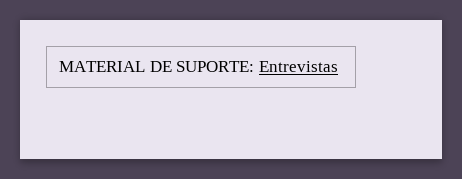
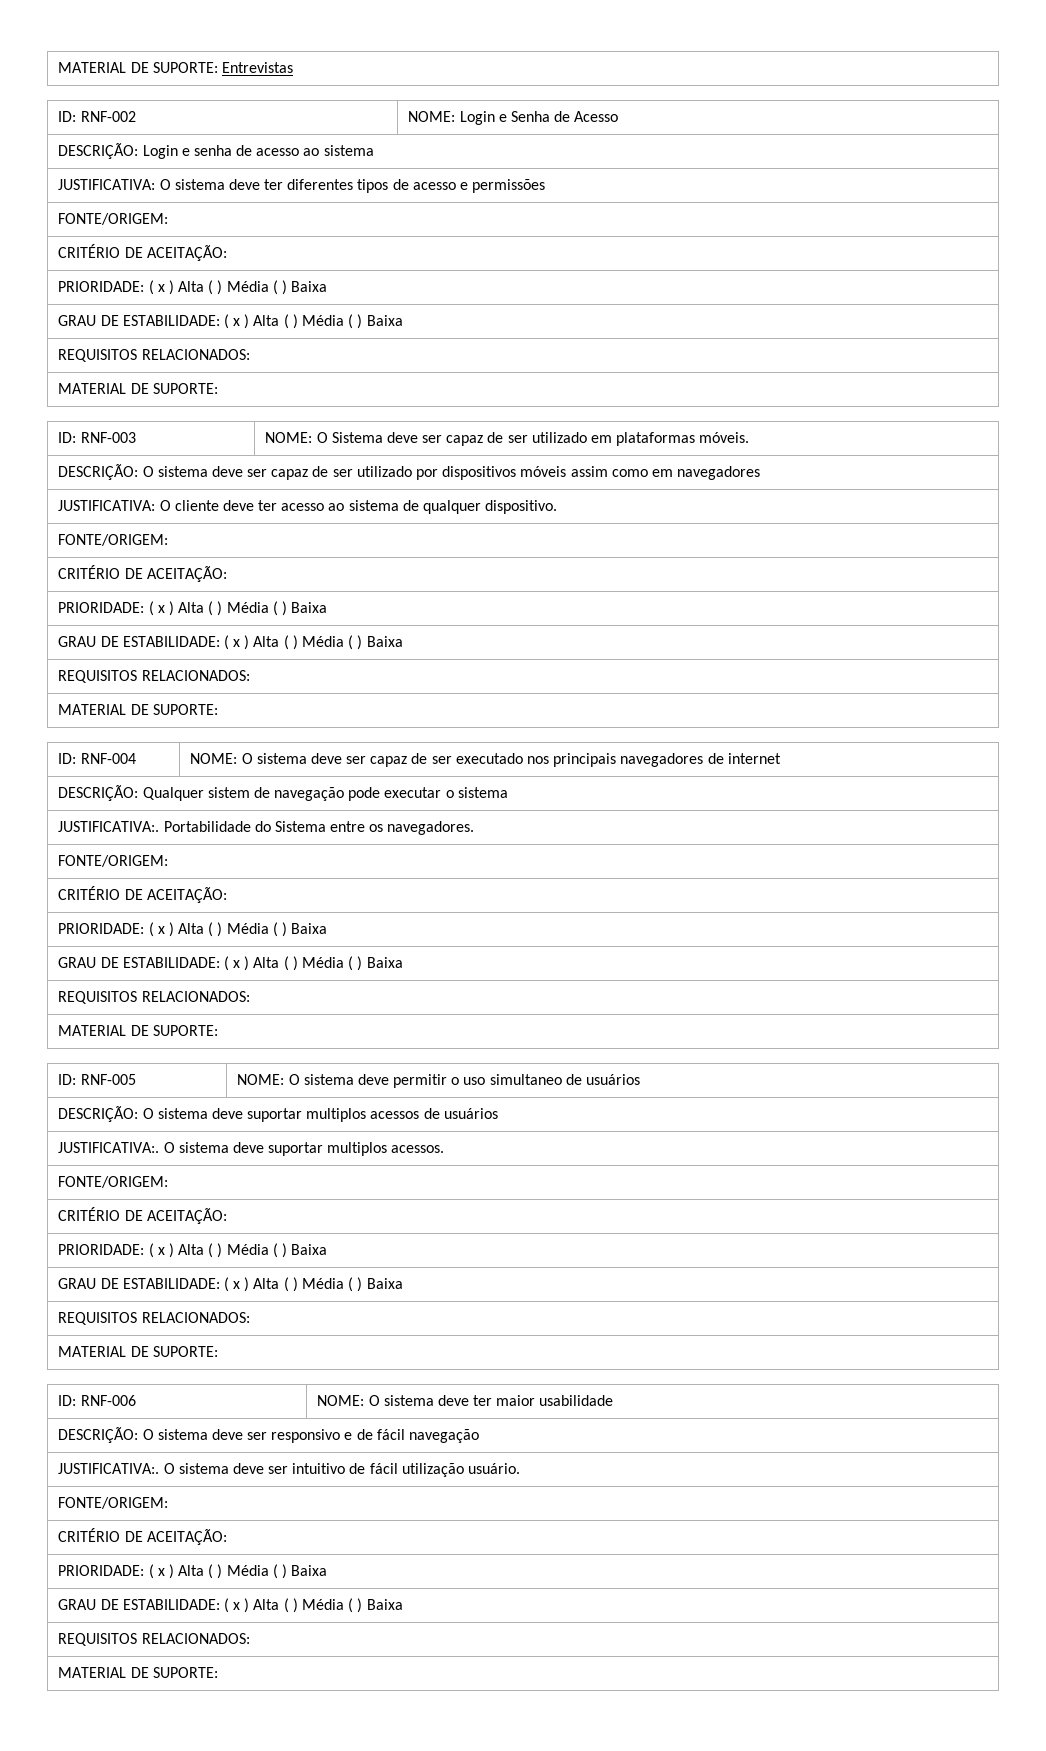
(338, 66) none -> [58,111,136,122] [408,111,619,125] [58,143,374,159] [58,179,546,193] [58,213,169,225] [58,244,227,261] [58,280,328,295] [58,314,403,329] [58,349,250,362] [58,383,218,394] [58,432,136,443] [265,432,750,446] [58,464,761,480] [58,500,558,514] [58,534,169,546] [58,565,227,582] [58,601,328,616] [58,635,403,650] [58,670,250,683] [58,704,218,715] [58,753,136,764] [190,753,781,767] [58,785,508,801] [58,821,475,835] [58,855,169,867] [58,886,227,903] [58,922,328,937] [58,956,403,971] [58,991,250,1004] [58,1025,218,1036] [58,1074,136,1085] [237,1074,641,1088] [58,1106,498,1122] [58,1142,445,1156] [58,1176,169,1188] [58,1207,227,1224] [58,1243,328,1258] [58,1277,403,1292] [58,1312,250,1325] [58,1346,218,1357] [58,1395,136,1406] [317,1395,614,1406] [58,1427,480,1443] [58,1463,521,1477] [58,1497,169,1509] [58,1528,227,1545] [58,1564,328,1579] [58,1598,403,1613] [58,1633,250,1646] [58,1667,218,1678] // ID: RNF-002 | NOME: Login e Senha de Acesso // DESCRIÇÃO: Login e senha de acesso ao sistema // JUSTIFICATIVA: O sistema deve ter diferentes tipos de acesso e permissões // FONTE/ORIGEM: // CRITÉRIO DE ACEITAÇÃO: // PRIORIDADE: ( x ) Alta ( ) Média ( ) Baixa // GRAU DE ESTABILIDADE: ( x ) Alta ( ) Média ( ) Baixa // REQUISITOS RELACIONADOS: // MATERIAL DE SUPORTE: // ID: RNF-003 | NOME: O Sistema deve ser capaz de ser utilizado em plataformas móveis. // DESCRIÇÃO: O sistema deve ser capaz de ser utilizado por dispositivos móveis assim como em navegadores // JUSTIFICATIVA: O cliente deve ter acesso ao sistema de qualquer dispositivo. // FONTE/ORIGEM: // CRITÉRIO DE ACEITAÇÃO: // PRIORIDADE: ( x ) Alta ( ) Média ( ) Baixa // GRAU DE ESTABILIDADE: ( x ) Alta ( ) Média ( ) Baixa // REQUISITOS RELACIONADOS: // MATERIAL DE SUPORTE: // ID: RNF-004 | NOME: O sistema deve ser capaz de ser executado nos principais navegadores de internet // DESCRIÇÃO: Qualquer sistem de navegação pode executar o sistema // JUSTIFICATIVA:. Portabilidade do Sistema entre os navegadores. // FONTE/ORIGEM: // CRITÉRIO DE ACEITAÇÃO: // PRIORIDADE: ( x ) Alta ( ) Média ( ) Baixa // GRAU DE ESTABILIDADE: ( x ) Alta ( ) Média ( ) Baixa // REQUISITOS RELACIONADOS: // MATERIAL DE SUPORTE: // ID: RNF-005 | NOME: O sistema deve permitir o uso simultaneo de usuários // DESCRIÇÃO: O sistema deve suportar multiplos acessos de usuários // JUSTIFICATIVA:. O sistema deve suportar multiplos acessos. // FONTE/ORIGEM: // CRITÉRIO DE ACEITAÇÃO: // PRIORIDADE: ( x ) Alta ( ) Média ( ) Baixa // GRAU DE ESTABILIDADE: ( x ) Alta ( ) Média ( ) Baixa // REQUISITOS RELACIONADOS: // MATERIAL DE SUPORTE: // ID: RNF-006 | NOME: O sistema deve ter maior usabilidade // DESCRIÇÃO: O sistema deve ser responsivo e de fácil navegação // JUSTIFICATIVA:. O sistema deve ser intuitivo de fácil utilização usuário. // FONTE/ORIGEM: // CRITÉRIO DE ACEITAÇÃO: // PRIORIDADE: ( x ) Alta ( ) Média ( ) Baixa // GRAU DE ESTABILIDADE: ( x ) Alta ( ) Média ( ) Baixa // REQUISITOS RELACIONADOS: // MATERIAL DE SUPORTE:

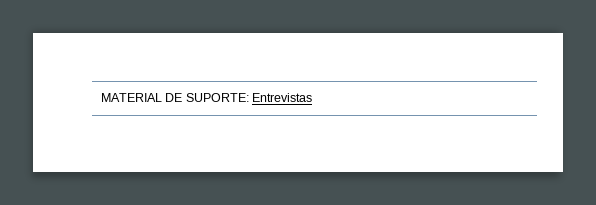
[58,111,136,122] [408,111,619,125] [58,143,374,159] [58,179,546,193] [58,213,169,225] [58,244,227,261] [58,280,328,295] [58,314,403,329] [58,349,250,362] [58,383,218,394] [58,432,136,443] [265,432,750,446] [58,464,761,480] [58,500,558,514] [58,534,169,546] [58,565,227,582] [58,601,328,616] [58,635,403,650] [58,670,250,683] [58,704,218,715] [58,753,136,764] [190,753,781,767] [58,785,508,801] [58,821,475,835] [58,855,169,867] [58,886,227,903] [58,922,328,937] [58,956,403,971] [58,991,250,1004] [58,1025,218,1036] [58,1074,136,1085] [237,1074,641,1088] [58,1106,498,1122] [58,1142,445,1156] [58,1176,169,1188] [58,1207,227,1224] [58,1243,328,1258] [58,1277,403,1292] [58,1312,250,1325] [58,1346,218,1357] [58,1395,136,1406] [317,1395,614,1406] [58,1427,480,1443] [58,1463,521,1477] [58,1497,169,1509] [58,1528,227,1545] [58,1564,328,1579] [58,1598,403,1613] [58,1633,250,1646] [58,1667,218,1678] // ID: RNF-002 | NOME: Login e Senha de Acesso // DESCRIÇÃO: Login e senha de acesso ao sistema // JUSTIFICATIVA: O sistema deve ter diferentes tipos de acesso e permissões // FONTE/ORIGEM: // CRITÉRIO DE ACEITAÇÃO: // PRIORIDADE: ( x ) Alta ( ) Média ( ) Baixa // GRAU DE ESTABILIDADE: ( x ) Alta ( ) Média ( ) Baixa // REQUISITOS RELACIONADOS: // MATERIAL DE SUPORTE: // ID: RNF-003 | NOME: O Sistema deve ser capaz de ser utilizado em plataformas móveis. // DESCRIÇÃO: O sistema deve ser capaz de ser utilizado por dispositivos móveis assim como em navegadores // JUSTIFICATIVA: O cliente deve ter acesso ao sistema de qualquer dispositivo. // FONTE/ORIGEM: // CRITÉRIO DE ACEITAÇÃO: // PRIORIDADE: ( x ) Alta ( ) Média ( ) Baixa // GRAU DE ESTABILIDADE: ( x ) Alta ( ) Média ( ) Baixa // REQUISITOS RELACIONADOS: // MATERIAL DE SUPORTE: // ID: RNF-004 | NOME: O sistema deve ser capaz de ser executado nos principais navegadores de internet // DESCRIÇÃO: Qualquer sistem de navegação pode executar o sistema // JUSTIFICATIVA:. Portabilidade do Sistema entre os navegadores. // FONTE/ORIGEM: // CRITÉRIO DE ACEITAÇÃO: // PRIORIDADE: ( x ) Alta ( ) Média ( ) Baixa // GRAU DE ESTABILIDADE: ( x ) Alta ( ) Média ( ) Baixa // REQUISITOS RELACIONADOS: // MATERIAL DE SUPORTE: // ID: RNF-005 | NOME: O sistema deve permitir o uso simultaneo de usuários // DESCRIÇÃO: O sistema deve suportar multiplos acessos de usuários // JUSTIFICATIVA:. O sistema deve suportar multiplos acessos. // FONTE/ORIGEM: // CRITÉRIO DE ACEITAÇÃO: // PRIORIDADE: ( x ) Alta ( ) Média ( ) Baixa // GRAU DE ESTABILIDADE: ( x ) Alta ( ) Média ( ) Baixa // REQUISITOS RELACIONADOS: // MATERIAL DE SUPORTE: // ID: RNF-006 | NOME: O sistema deve ter maior usabilidade // DESCRIÇÃO: O sistema deve ser responsivo e de fácil navegação // JUSTIFICATIVA:. O sistema deve ser intuitivo de fácil utilização usuário. // FONTE/ORIGEM: // CRITÉRIO DE ACEITAÇÃO: // PRIORIDADE: ( x ) Alta ( ) Média ( ) Baixa // GRAU DE ESTABILIDADE: ( x ) Alta ( ) Média ( ) Baixa // REQUISITOS RELACIONADOS: // MATERIAL DE SUPORTE: -> (313, 97) none

